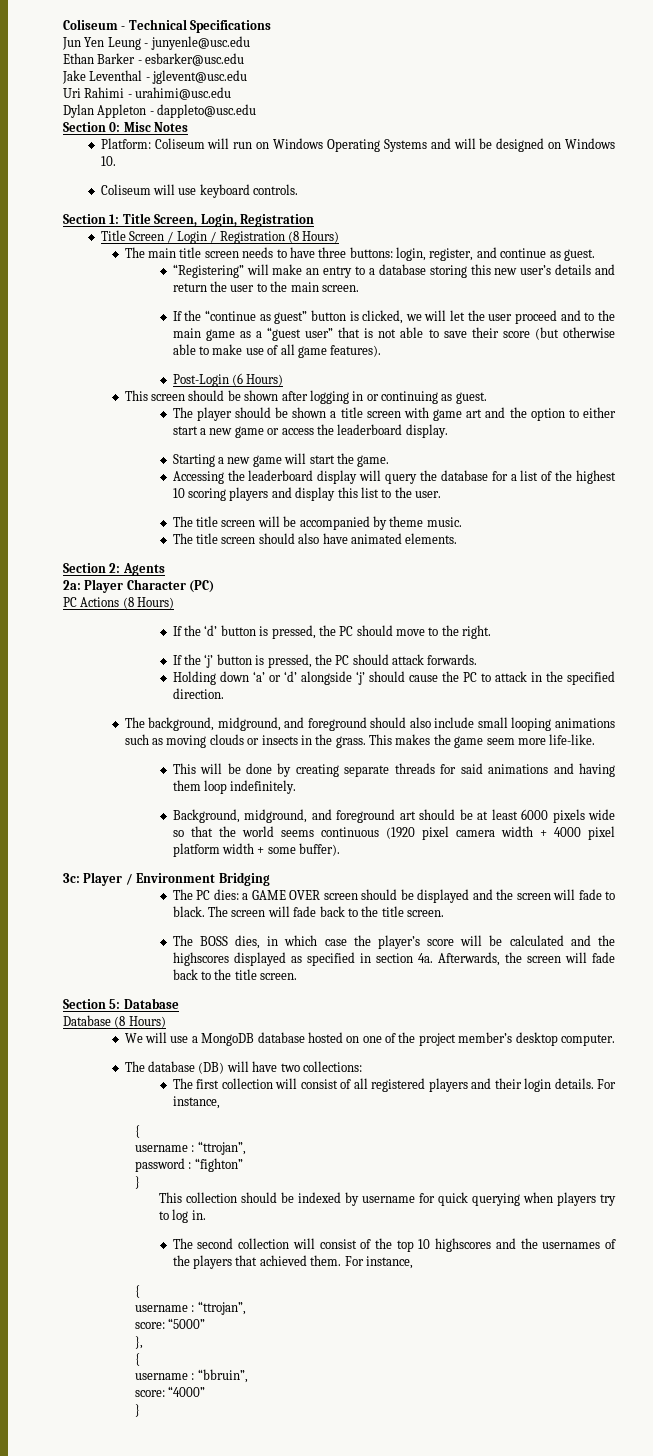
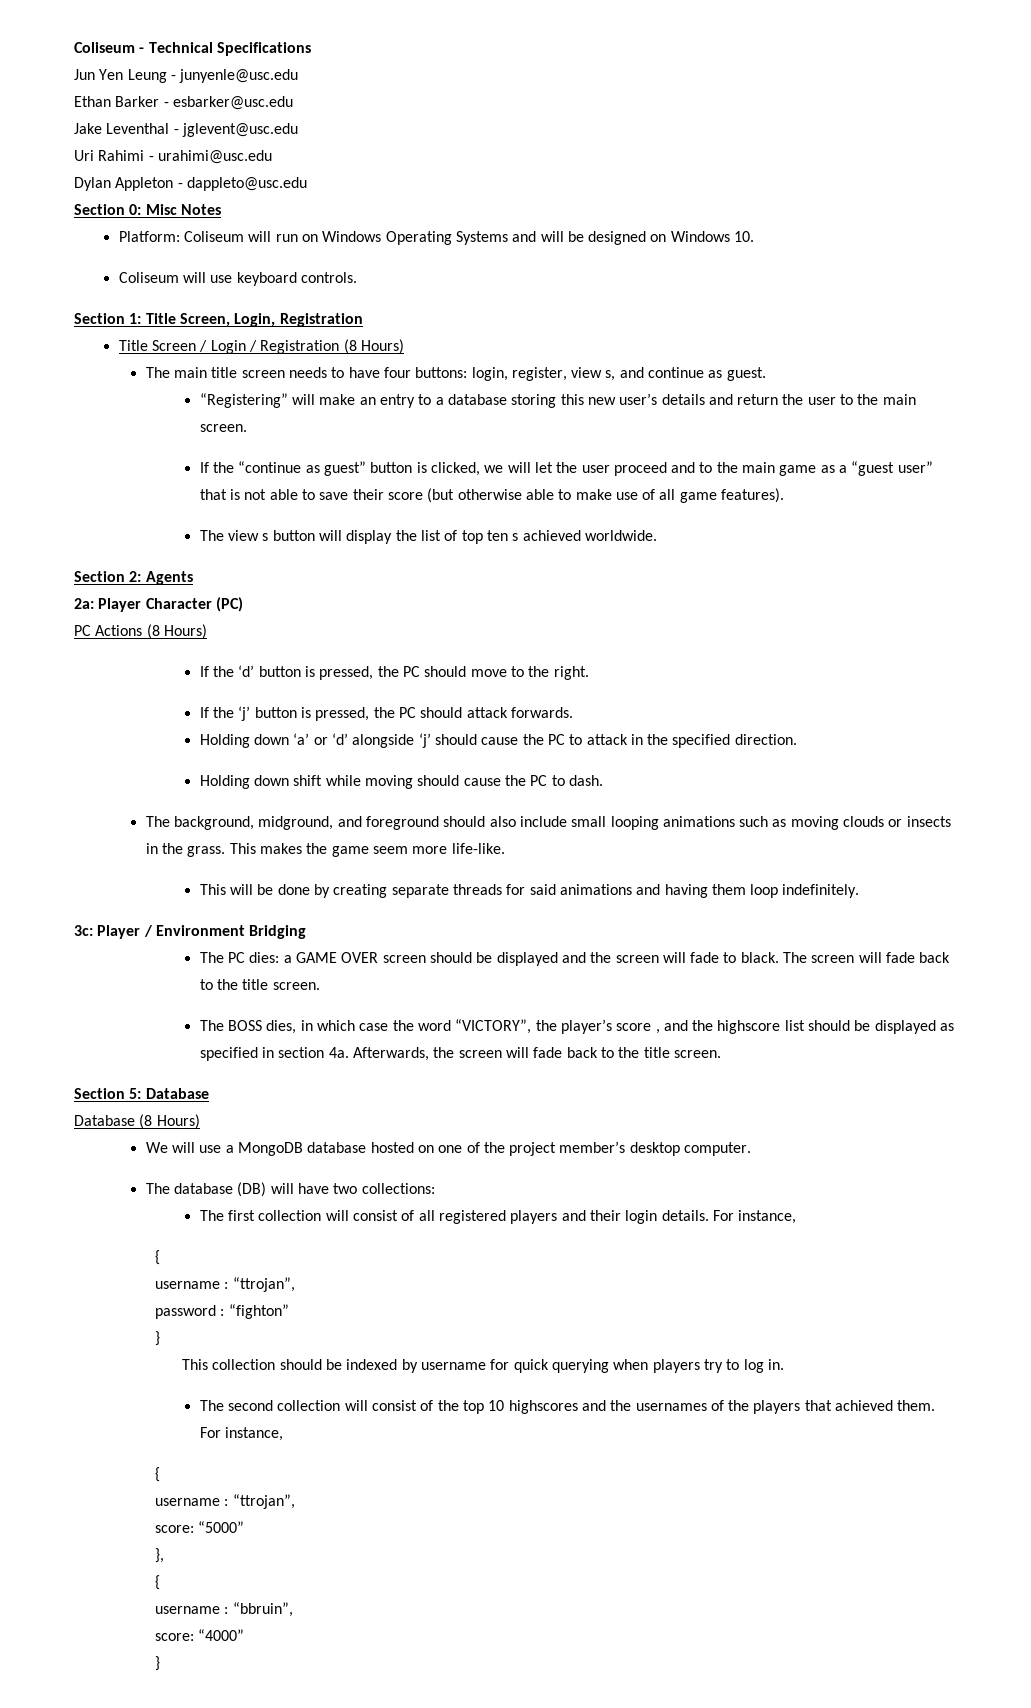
[318,247,347,258] three -> [383,367,411,378] four
(474, 254) none -> [571,367,616,381] view s,
[172,373,284,387] [124,390,487,404] [172,407,617,421] [172,424,448,438] [172,453,390,467] [172,470,616,484] [172,487,441,501] [172,516,462,530] [172,533,458,544] Post-Login (6 Hours) // This screen should be shown after logging in or continuing as guest. // The player should be shown a title screen with game art and the option to either start a new game or access the leaderboard display. // Starting a new game will start the game. // Accessing the leaderboard display will query the database for a list of the highest 10 scoring players and display this list to the user. // The title screen will be accompanied by theme music. // The title screen should also have animated elements. -> [199,530,657,544] The view s button will display the list of top ten s achieved worldwide.
(224, 693) none -> [199,775,603,789] // Holding down shift while moving should cause the PC to dash.
[172,809,615,823] [172,826,616,840] [172,843,341,857] // Background, midground, and foreground art should be at least 6000 pixels wide so that the world seems continuous (1920 pixel camera width + 4000 pixel platform width + some buffer). -> (860, 891) none
[377,935,615,949] [172,952,229,966] player’s score will be calculated and the highscores -> [417,1019,871,1034] word “VICTORY”, the player’s score , and the highscore list should be

